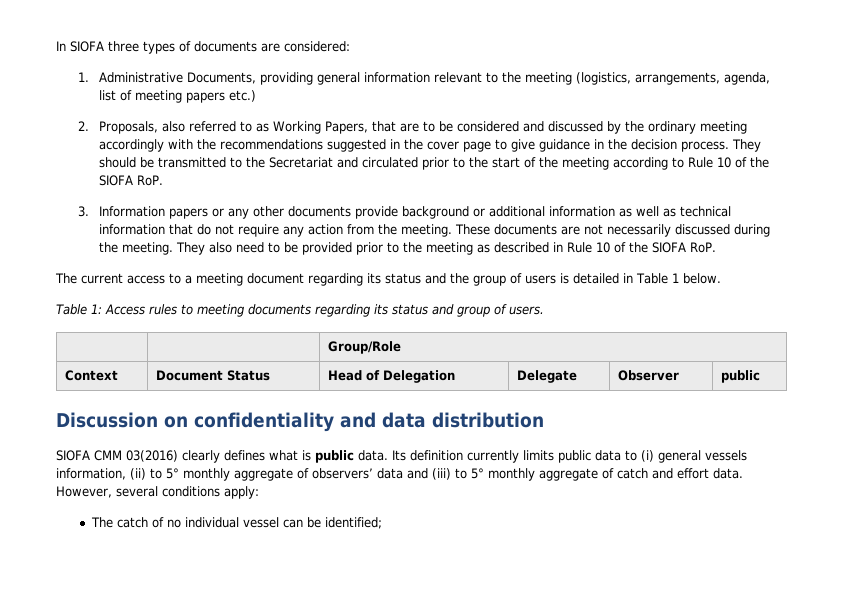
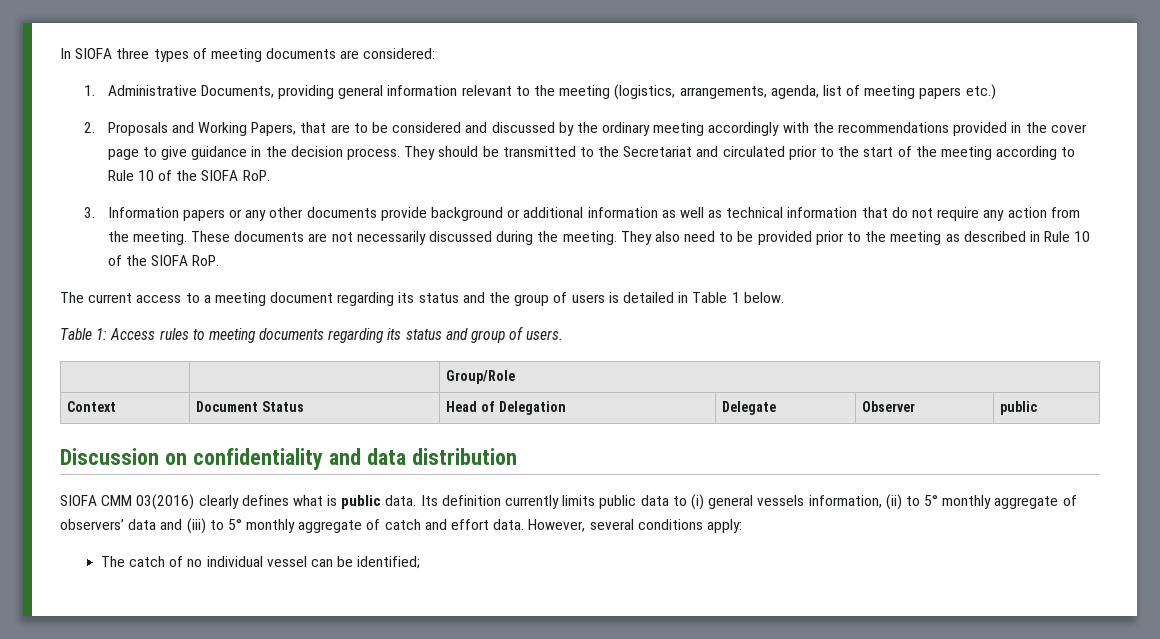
(191, 46) none -> [210,48,262,62] meeting
[99,121,270,134] Proposals, also referred to as -> [107,122,194,136] Proposals and
[327,139,387,152] suggested -> [953,122,1008,136] provided

